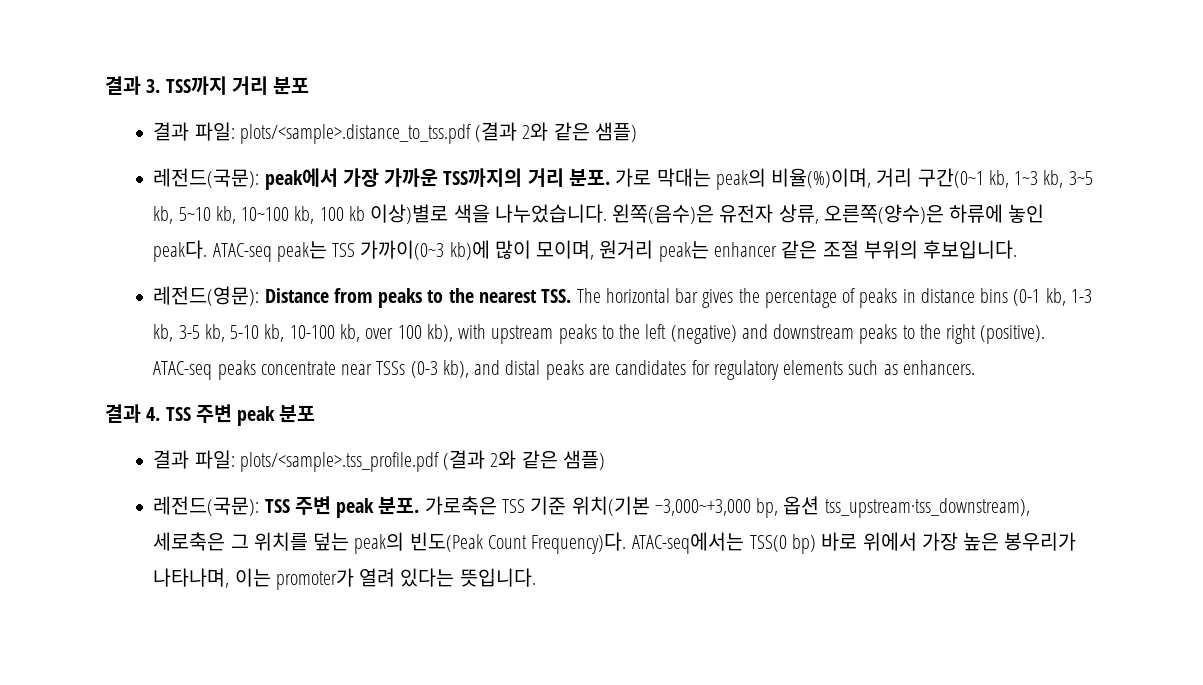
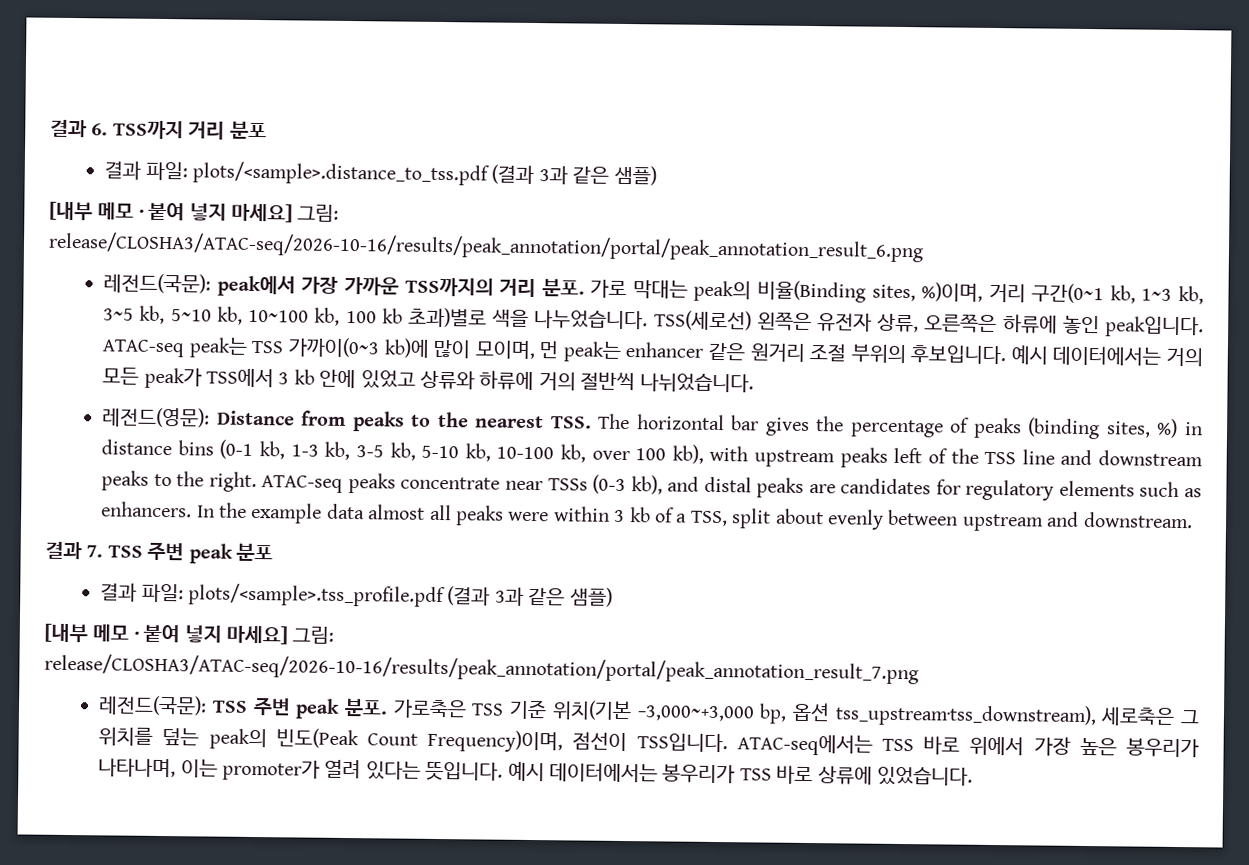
[105,76,161,95] 결과 3. -> [50,119,109,138] 결과 6.
[522,122,637,142] 2와 같은 샘플) -> [538,165,657,186] [49,201,340,223] [48,231,924,263] 3과 같은 샘플) // [내부 메모 · 붙여 넣지 마세요] 그림: release/CLOSHA3/ATAC-seq/2026-10-16/results/peak_annotation/portal/peak_annotation_result_6.png
[771,168,872,188] 비율(%)이며, -> [756,280,984,303] 비율(Binding sites, %)이며,
[370,204,449,224] 이상)별로 -> [407,307,487,328] 초과)별로
[612,204,715,224] 왼쪽(음수)은 -> [653,310,812,332] TSS(세로선) 왼쪽은
[823,204,944,224] 오른쪽(양수)은 -> [924,313,998,334] 오른쪽은
[153,240,208,262] peak다. -> [1105,316,1204,338] peak입니다.
[599,240,654,259] 원거리 -> [539,341,559,359] 먼
(818, 249) none -> [749,343,805,362] 원거리
(1018, 249) none -> [1010,345,1204,367] [102,367,754,393] 예시 데이터에서는 거의 모든 peak가 TSS에서 3 kb 안에 있었고 상류와 하류에 거의 절반씩 나뉘었습니다.
(898, 298) none -> [1027,417,1179,440] (binding sites, %)
[601,324,737,344] to the left (negative) -> [893,447,1055,465] left of the TSS line
[946,324,1046,344] right (positive). -> [208,471,257,493] right.
[105,404,161,423] // 결과 4. -> [196,502,1193,532] [45,541,104,560] In the example data almost all peaks were within 3 kb of a TSS, split about evenly between upstream and downstream. // 결과 7.
[490,450,605,470] 2와 같은 샘플) -> [494,586,613,607] [44,623,335,645] [44,653,919,685] 3과 같은 샘플) // [내부 메모 · 붙여 넣지 마세요] 그림: release/CLOSHA3/ATAC-seq/2026-10-16/results/peak_annotation/portal/peak_annotation_result_7.png
[531,532,817,554] Frequency)다. ATAC-seq에서는 TSS(0 bp) -> [427,729,915,756] Frequency)이며, 점선이 TSS입니다. ATAC-seq에서는 TSS
(536, 577) none -> [507,761,974,786] 예시 데이터에서는 봉우리가 TSS 바로 상류에 있었습니다.

